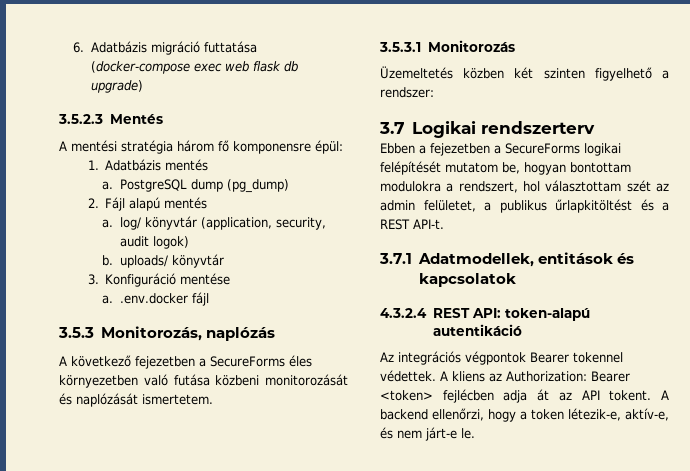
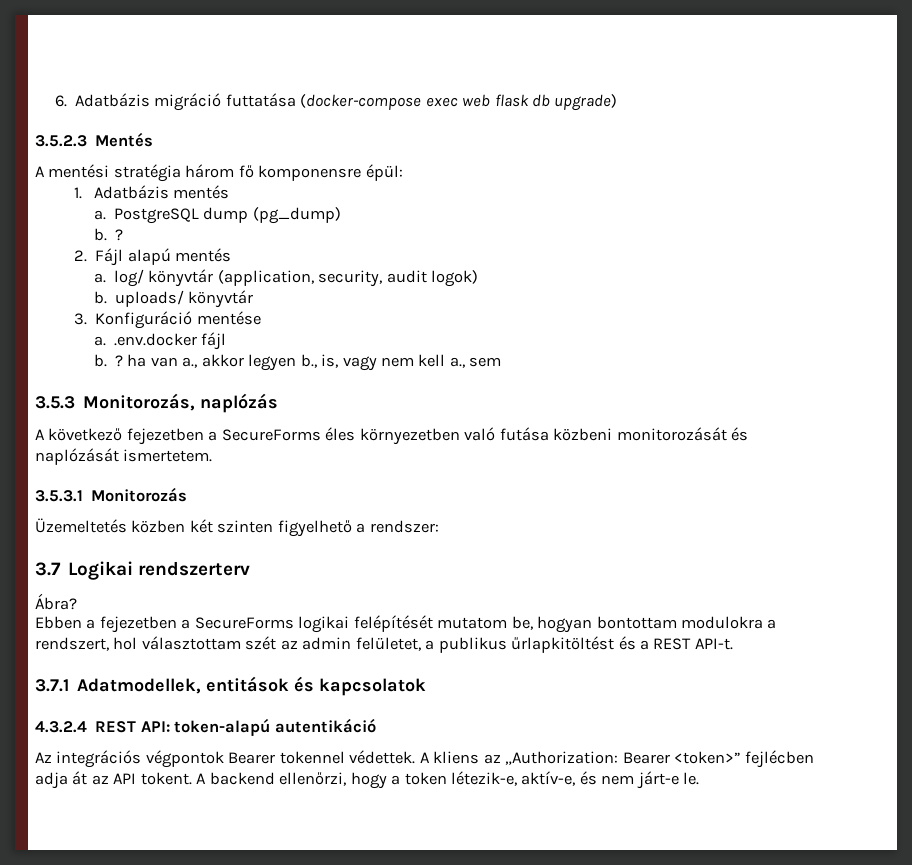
(289, 186) none -> [93,228,123,241] // b. ?
(209, 299) none -> [93,354,502,371] // b. ? ha van a., akkor legyen b., is, vagy nem kell a., sem
(595, 127) none -> [35,593,77,610] // Ábra?
[506,371,630,382] [380,390,433,401] Authorization: Bearer <token> -> [505,751,742,765] „Authorization: Bearer <token>”

